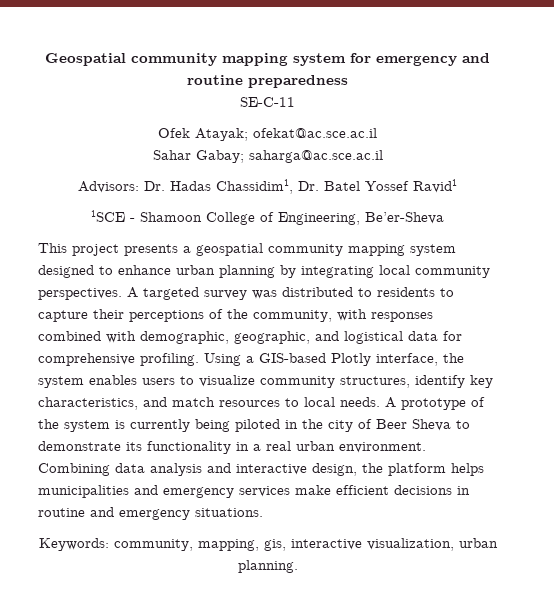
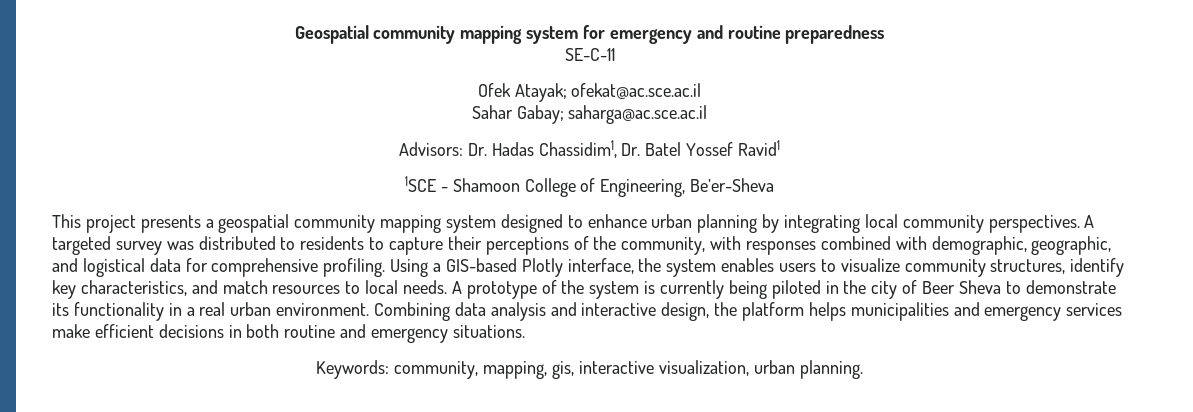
(470, 490) none -> [246,324,280,338] both

